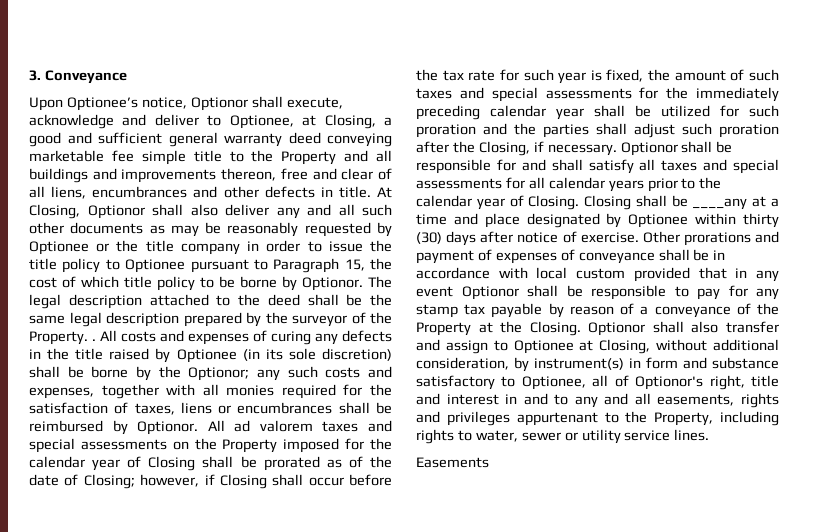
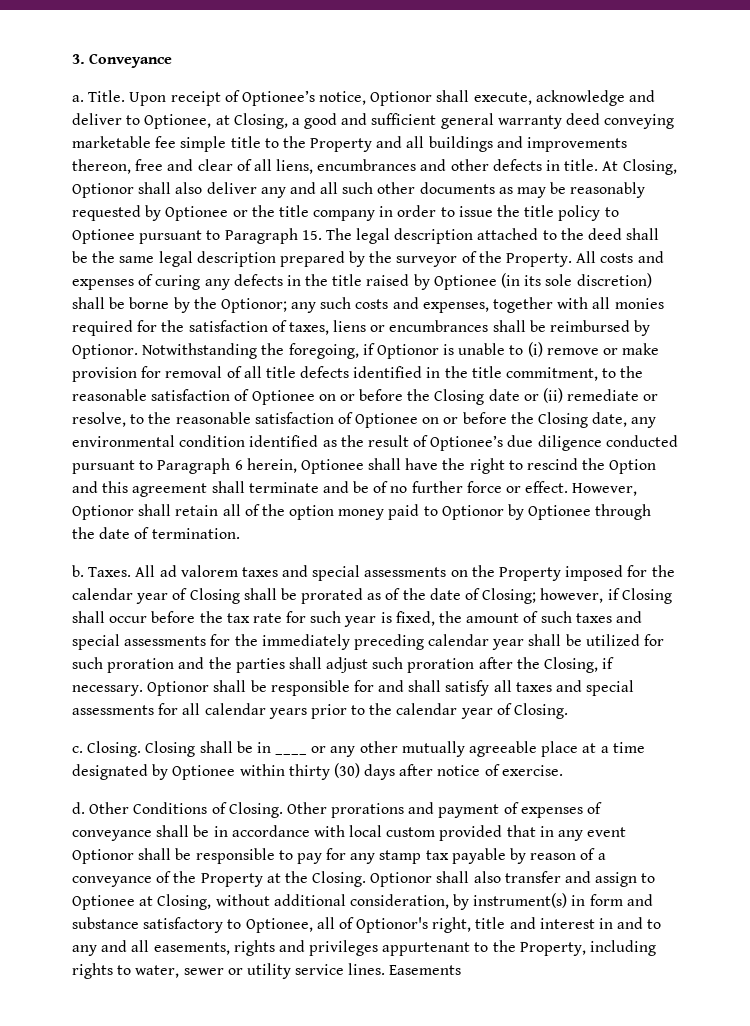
[29,97,63,111] Upon -> [72,90,240,106] a. Title. Upon receipt of
[344,258,392,271] [29,276,363,291] 15, the cost of which title policy to be borne by Optionor. -> [301,230,322,240] 15.
[92,339,96,341] . -> (573, 260) none
(199, 428) none -> [142,342,660,359] [72,366,644,382] [72,388,659,405] [72,412,657,428] [72,435,678,451] [72,458,657,474] [72,481,638,497] [72,504,652,520] [72,527,240,539] [72,565,132,577] Notwithstanding the foregoing, if Optionor is unable to (i) remove or make provision for removal of all title defects identified in the title commitment, to the reasonable satisfaction of Optionee on or before the Closing date or (ii) remediate or resolve, to the reasonable satisfaction of Optionee on or before the Closing date, any environmental condition identified as the result of Optionee’s due diligence conducted pursuant to Paragraph 6 herein, Optionee shall have the right to rescind the Option and this agreement shall terminate and be of no further force or effect. However, Optionor shall retain all of the option money paid to Optionor by Optionee through the date of termination. // b. Taxes.
[584,195,748,210] Closing shall be ____any -> [72,741,271,757] [275,753,308,755] [311,741,579,757] // c. Closing. Closing shall be in ____ or any other mutually agreeable place
[453,213,520,228] and place -> (645, 747) none
(639, 237) none -> [72,802,283,818] // d. Other Conditions of Closing.
(710, 435) // -> (386, 969) none

